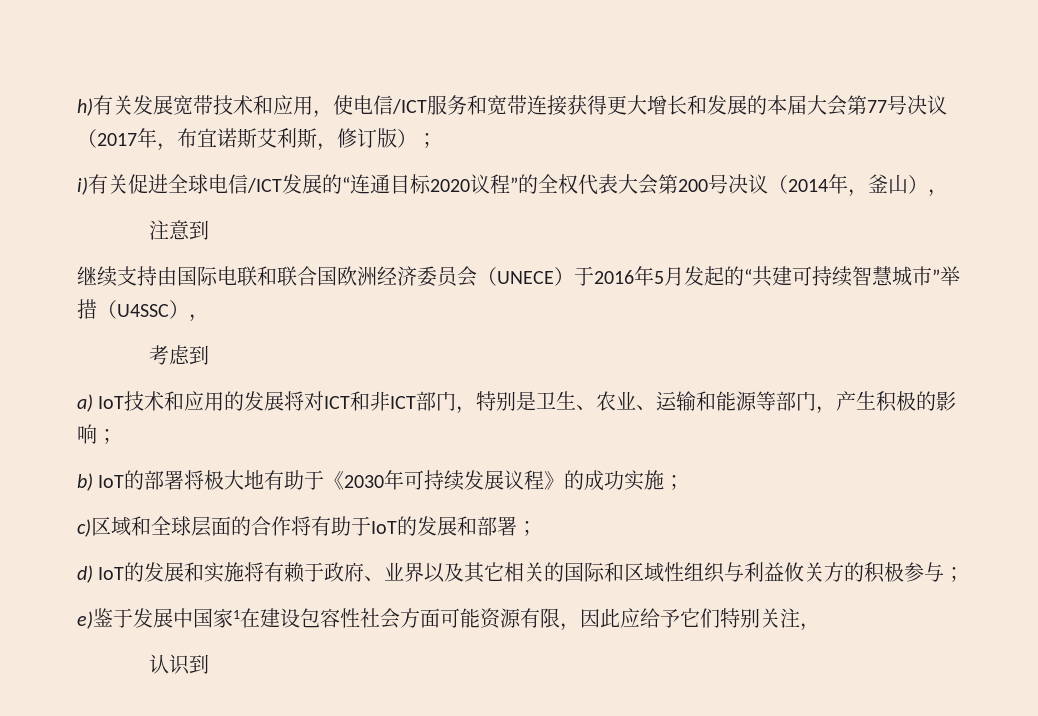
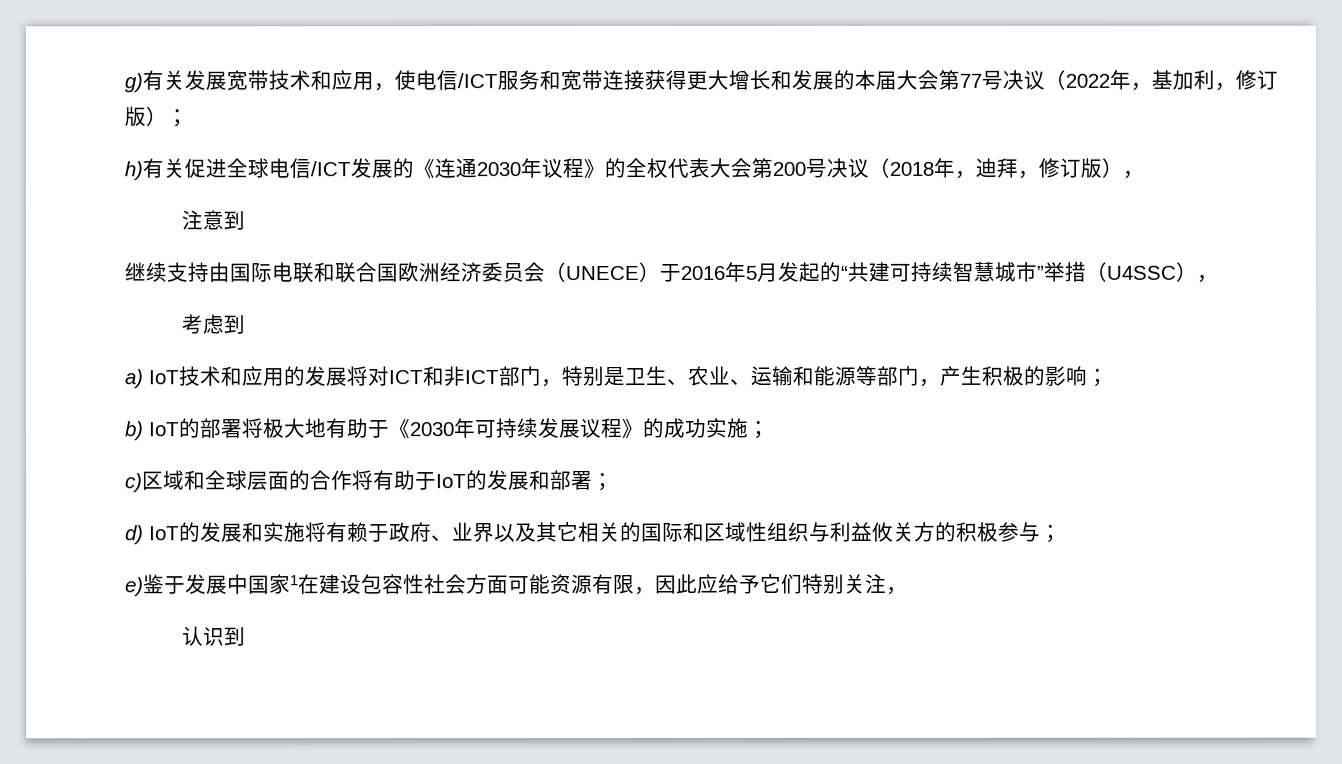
[77,98,93,116] h) -> [124,73,143,93] g)
[97,128,317,151] 2017年，布宜诺斯艾利斯 -> [1065,69,1215,91] 2022年，基加利
[77,177,88,195] i) -> [124,161,143,181] h)
[342,174,518,194] “连通目标2020议程” -> [413,158,605,179] 《连通2030年议程》
[788,174,908,197] 2014年，釜山 -> [889,157,1102,179] 2018年，迪拜，修订版

